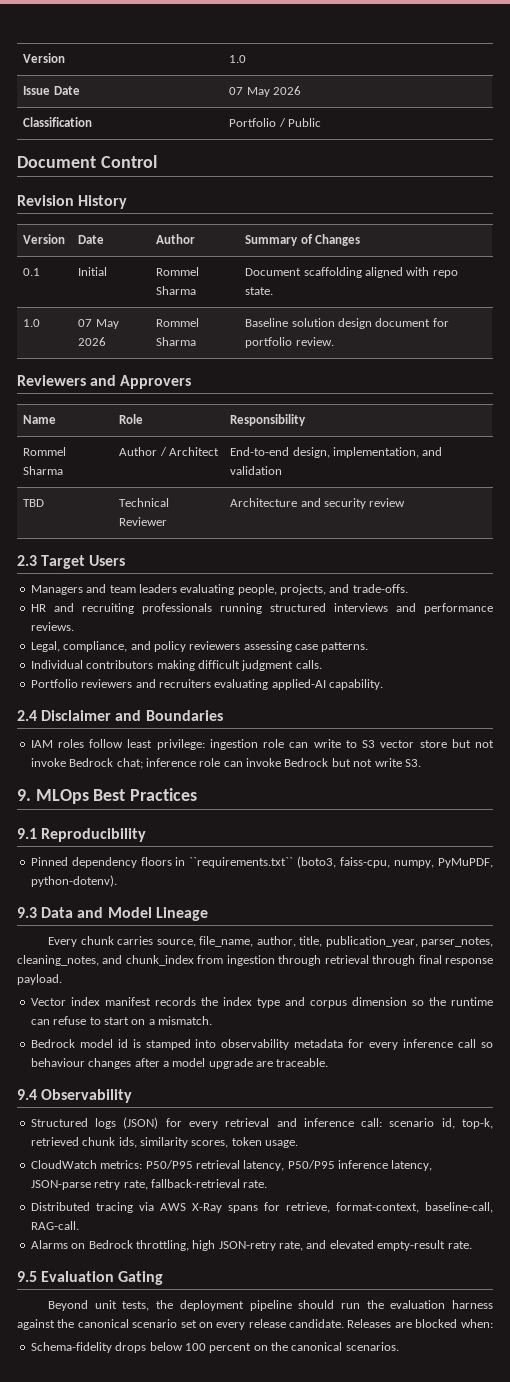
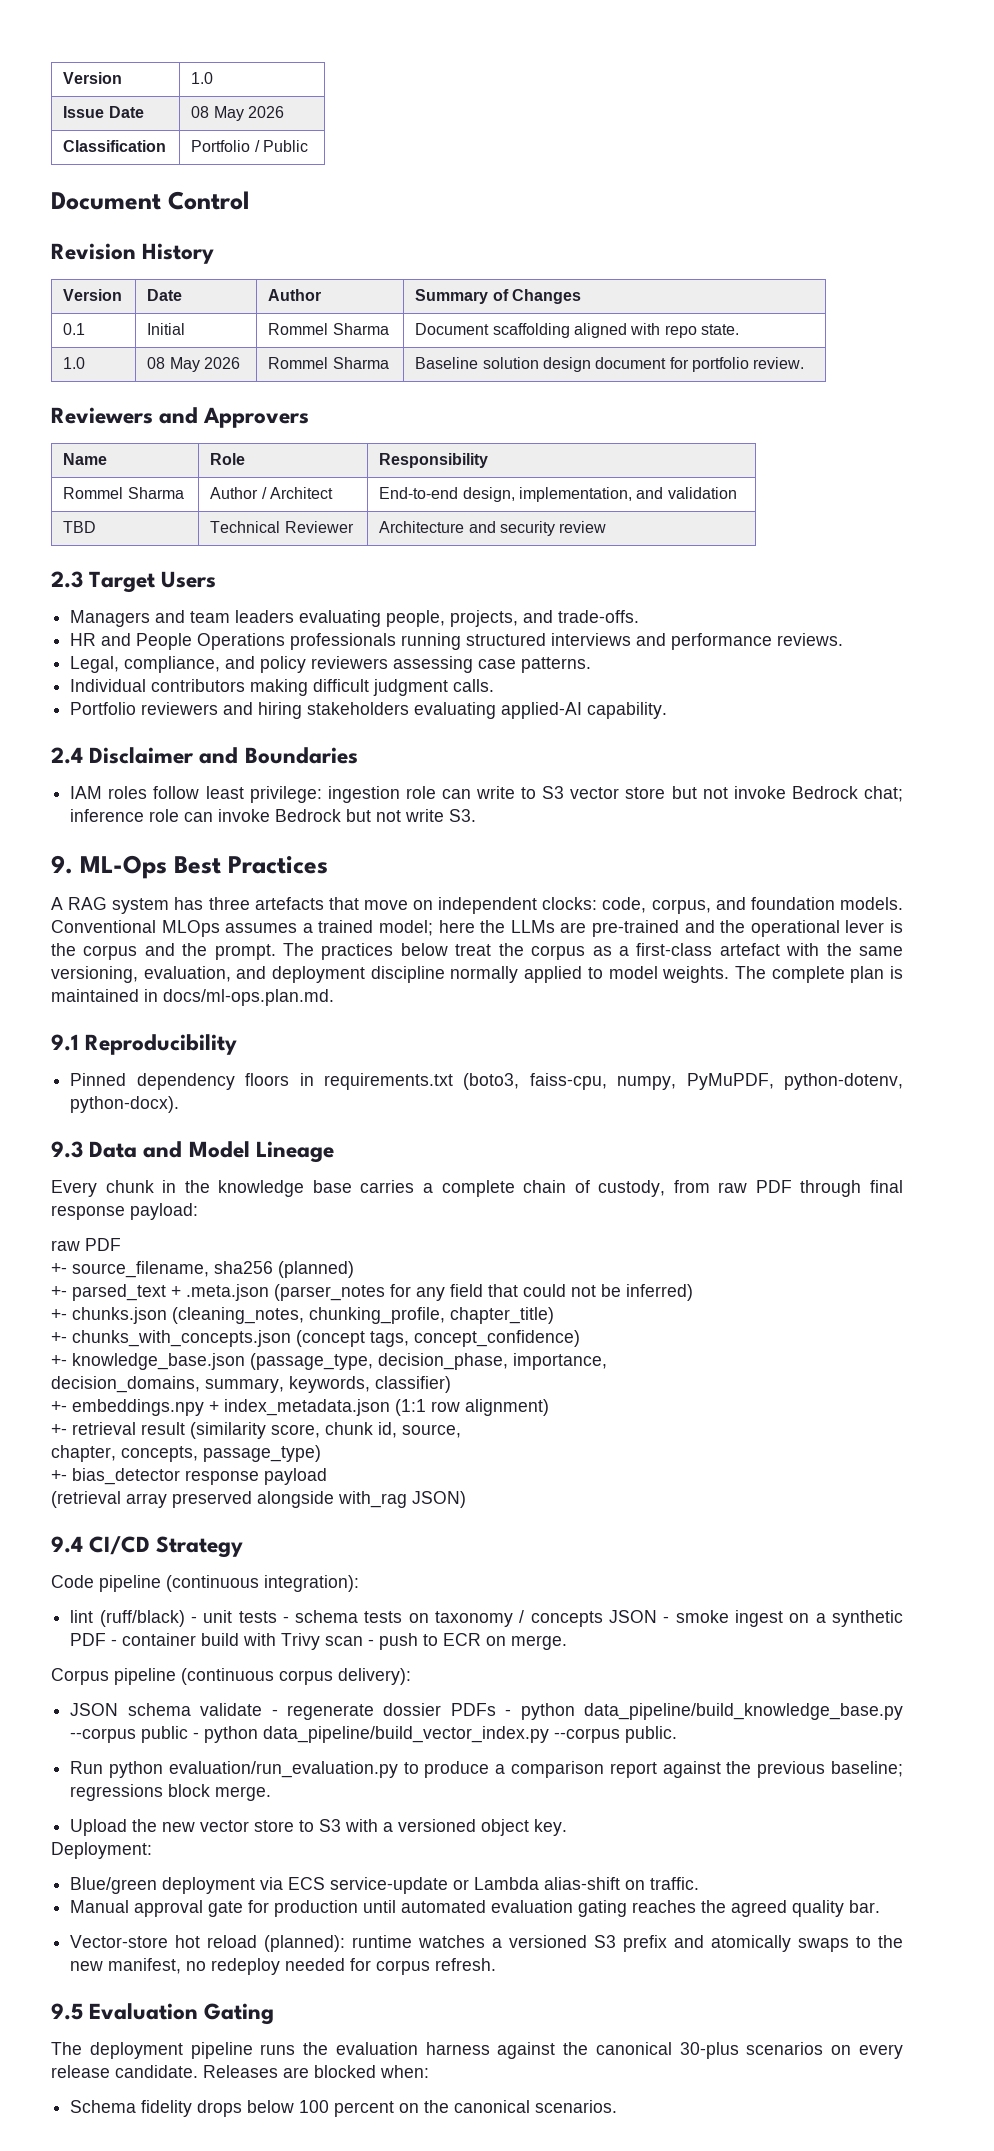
[229,87,244,95] 07 -> [191,106,210,118] 08
[78,319,93,327] 07 -> [147,357,166,369] 08
[81,603,134,614] recruiting -> [136,633,286,650] People Operations
[158,679,211,688] recruiters -> [258,702,410,719] hiring stakeholders
[35,789,89,804] MLOps -> [80,855,167,879] ML-Ops
(198, 794) none -> [51,897,903,914] [51,920,904,937] [51,943,903,960] [51,966,904,983] [51,989,334,1006] // A RAG system has three artefacts that move on independent clocks: code, corpus, and foundation models. Conventional MLOps assumes a trained model; here the LLMs are pre-trained and the operational lever is the corpus and the prompt. The practices below treat the corpus as a first-class artefact with the same versioning, evaluation, and deployment discipline normally applied to model weights. The complete plan is maintained in docs/ml-ops.plan.md.
[189,857,294,868] ``requirements.txt`` -> [323,1073,453,1090] requirements.txt
[30,875,117,887] python-dotenv). -> [783,1073,903,1090] [70,1096,180,1113] python-dotenv, python-docx).
[117,936,493,947] [17,955,494,966] [17,974,62,985] [30,997,493,1008] [30,1016,212,1025] [30,1039,493,1050] [30,1058,329,1069] [17,1089,133,1103] [30,1117,494,1129] [30,1137,298,1148] [30,1160,433,1171] [30,1179,268,1190] [30,1202,493,1213] [30,1221,79,1230] [30,1240,472,1251] [17,1271,164,1285] [48,1300,360,1311] carries source, file_name, author, title, publication_year, parser_notes, cleaning_notes, and chunk_index from ingestion through retrieval through final response payload. // Vector index manifest records the index type and corpus dimension so the runtime can refuse to start on a mismatch. // Bedrock model id is stamped into observability metadata for every inference call so behaviour changes after a model upgrade are traceable. // 9.4 Observability // Structured logs (JSON) for every retrieval and inference call: scenario id, top-k, retrieved chunk ids, similarity scores, token usage. // CloudWatch metrics: P50/P95 retrieval latency, P50/P95 inference latency, JSON-parse retry rate, fallback-retrieval rate. // Distributed tracing via AWS X-Ray spans for retrieve, format-context, baseline-call, RAG-call. // Alarms on Bedrock throttling, high JSON-retry rate, and elevated empty-result rate. // 9.5 Evaluation Gating // Beyond unit tests, the deployment pipeline should run -> [162,1180,903,1197] [51,1203,198,1220] [51,1238,121,1251] [51,1261,354,1278] [51,1284,693,1301] [51,1307,554,1324] [51,1330,580,1347] [51,1353,607,1370] [51,1376,451,1393] [51,1399,549,1416] [51,1422,461,1439] [51,1445,321,1462] [51,1468,327,1485] [51,1491,466,1508] [51,1536,244,1558] [51,1575,359,1592] [70,1610,904,1627] [70,1633,568,1650] [51,1668,411,1685] [70,1703,903,1720] [70,1726,678,1743] [70,1761,903,1778] [70,1784,272,1801] [70,1819,568,1836] [51,1842,152,1859] [70,1877,700,1894] [70,1900,881,1917] [70,1935,904,1952] [70,1958,497,1975] [51,2003,275,2025] [51,2042,296,2059] in the knowledge base carries a complete chain of custody, from raw PDF through final response payload: // raw PDF // +- source_filename, sha256 (planned) // +- parsed_text + .meta.json (parser_notes for any field that could not be inferred) // +- chunks.json (cleaning_notes, chunking_profile, chapter_title) // +- chunks_with_concepts.json (concept tags, concept_confidence) // +- knowledge_base.json (passage_type, decision_phase, importance, // decision_domains, summary, keywords, classifier) // +- embeddings.npy + index_metadata.json (1:1 row alignment) // +- retrieval result (similarity score, chunk id, source, // chapter, concepts, passage_type) // +- bias_detector response payload // (retrieval array preserved alongside with_rag JSON) // 9.4 CI/CD Strategy // Code pipeline (continuous integration): // lint (ruff/black) - unit tests - schema tests on taxonomy / concepts JSON - smoke ingest on a synthetic PDF - container build with Trivy scan - push to ECR on merge. // Corpus pipeline (continuous corpus delivery): // JSON schema validate - regenerate dossier PDFs - python data_pipeline/build_knowledge_base.py --corpus public - python data_pipeline/build_vector_index.py --corpus public. // Run python evaluation/run_evaluation.py to produce a comparison report against the previous baseline; regressions block merge. // Upload the new vector store to S3 with a versioned object key. // Deployment: // Blue/green deployment via ECS service-update or Lambda alias-shift on traffic. // Manual approval gate for production until automated evaluation gating reaches the agreed quality bar. // Vector-store hot reload (planned): runtime watches a versioned S3 prefix and atomically swaps to the new manifest, no redeploy needed for corpus refresh. // 9.5 Evaluation Gating // The deployment pipeline runs
[132,1319,197,1328] scenario set -> [679,2042,824,2059] 30-plus scenarios
[30,1342,112,1353] Schema-fidelity -> [70,2100,193,2117] Schema fidelity

